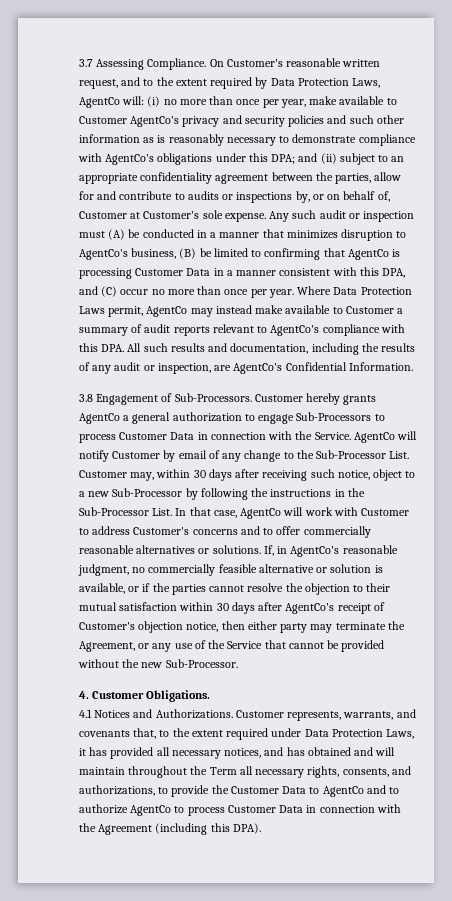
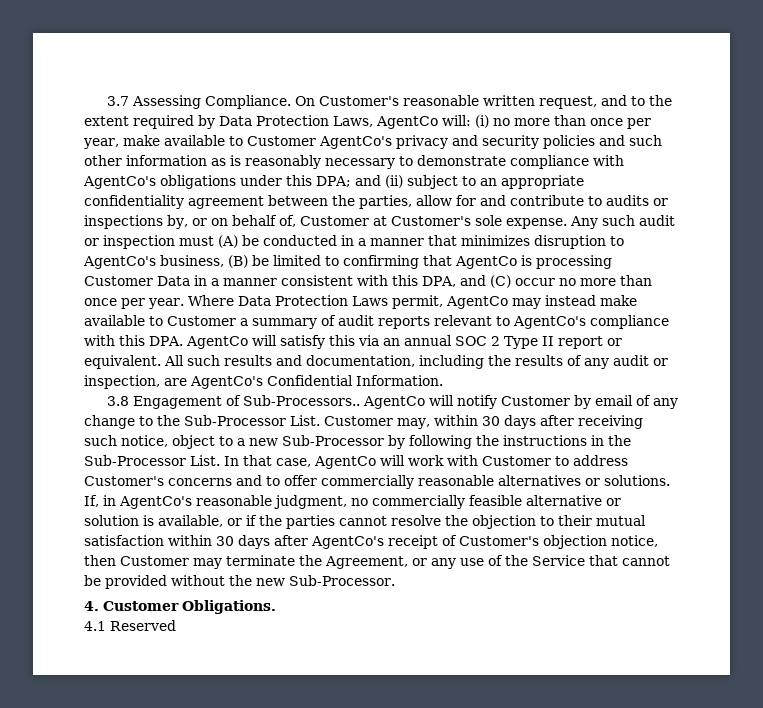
(125, 348) none -> [185,335,622,349] [84,355,161,369] AgentCo will satisfy this via an annual SOC 2 Type II report or equivalent.
[174,393,377,405] [79,412,385,424] [79,431,351,443] Sub-Processors. Customer hereby grants AgentCo a general authorization to engage Sub-Processors to process Customer Data in connection with the Service. -> [243,395,361,406] Sub-Processors..
[247,621,308,633] either party -> [120,556,189,566] Customer
[94,709,416,721] [79,728,415,740] [79,747,396,759] [79,766,411,778] [79,785,400,797] [79,804,401,816] [79,823,261,835] Notices and Authorizations. Customer represents, warrants, and covenants that, to the extent required under Data Protection Laws, it has provided all necessary notices, and has obtained and will maintain throughout the Term all necessary rights, consents, and authorizations, to provide the Customer Data to AgentCo and to authorize AgentCo to process Customer Data in connection with the Agreement (including this DPA). -> [110,620,176,631] Reserved

